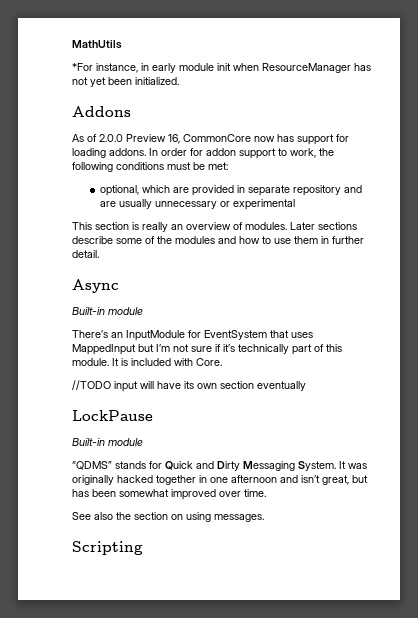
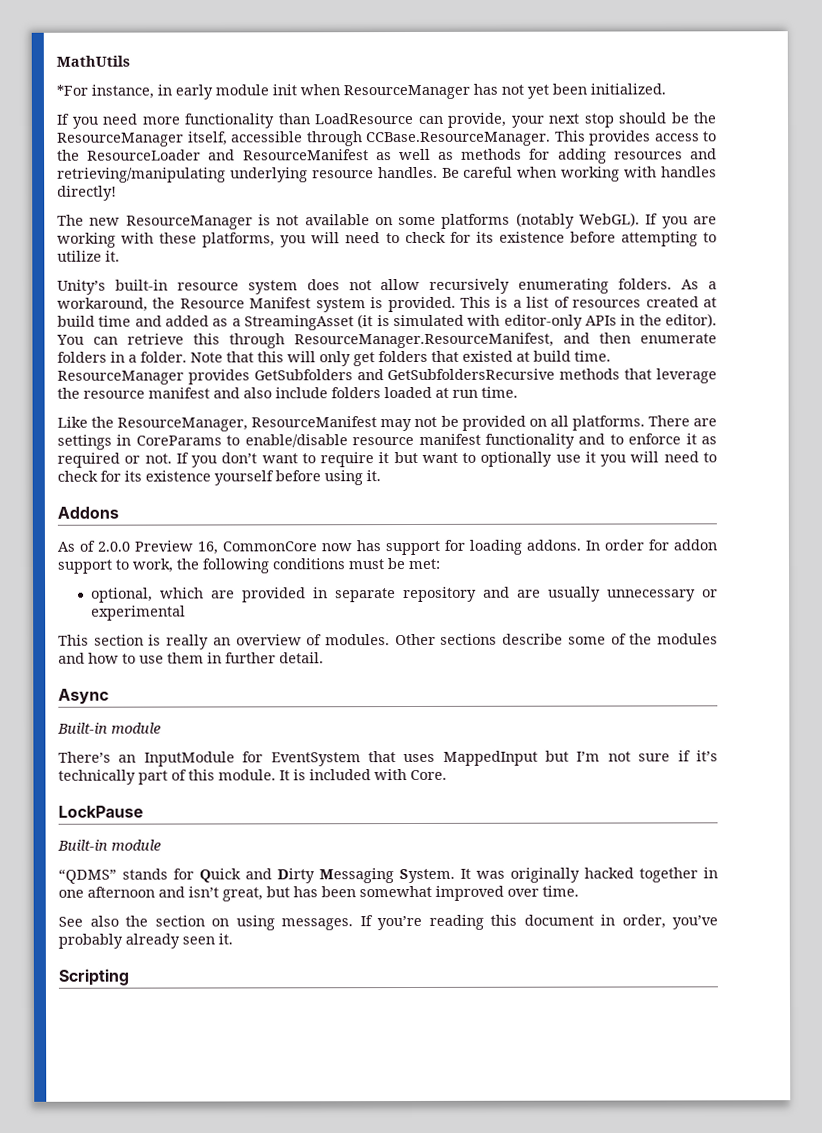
(179, 81) none -> [56,112,716,129] [57,130,717,147] [57,148,717,164] [57,166,718,183] [57,185,117,201] [57,212,717,230] [57,231,717,248] [57,250,120,262] [57,278,717,295] [57,296,718,313] [57,313,717,331] [56,332,717,349] [57,350,611,367] [57,368,717,385] [57,386,518,399] [57,415,717,432] [57,433,717,450] [57,451,717,468] [57,470,381,486] // If you need more functionality than LoadResource can provide, your next stop should be the ResourceManager itself, accessible through CCBase.ResourceManager. This provides access to the ResourceLoader and ResourceManifest as well as methods for adding resources and retrieving/manipulating underlying resource handles. Be careful when working with handles directly! // The new ResourceManager is not available on some platforms (notably WebGL). If you are working with these platforms, you will need to check for its existence before attempting to utilize it. // Unity’s built-in resource system does not allow recursively enumerating folders. As a workaround, the Resource Manifest system is provided. This is a list of resources created at build time and added as a StreamingAsset (it is simulated with editor-only APIs in the editor). You can retrieve this through ResourceManager.ResourceManifest, and then enumerate folders in a folder. Note that this will only get folders that existed at build time. ResourceManager provides GetSubfolders and GetSubfoldersRecursive methods that leverage the resource manifest and also include folders loaded at run time. // Like the ResourceManager, ResourceManifest may not be provided on all platforms. There are settings in CoreParams to enable/disable resource manifest functionality and to enforce it as required or not. If you don’t want to require it but want to optionally use it you will need to check for its existence yourself before using it.
[290,222,315,230] Later -> [394,633,436,646] Other
[72,380,306,392] // //TODO input will have its own section eventually -> (447, 775) none
(264, 518) none -> [359,914,718,931] [58,933,233,949] If you’re reading this document in order, you’ve probably already seen it.

